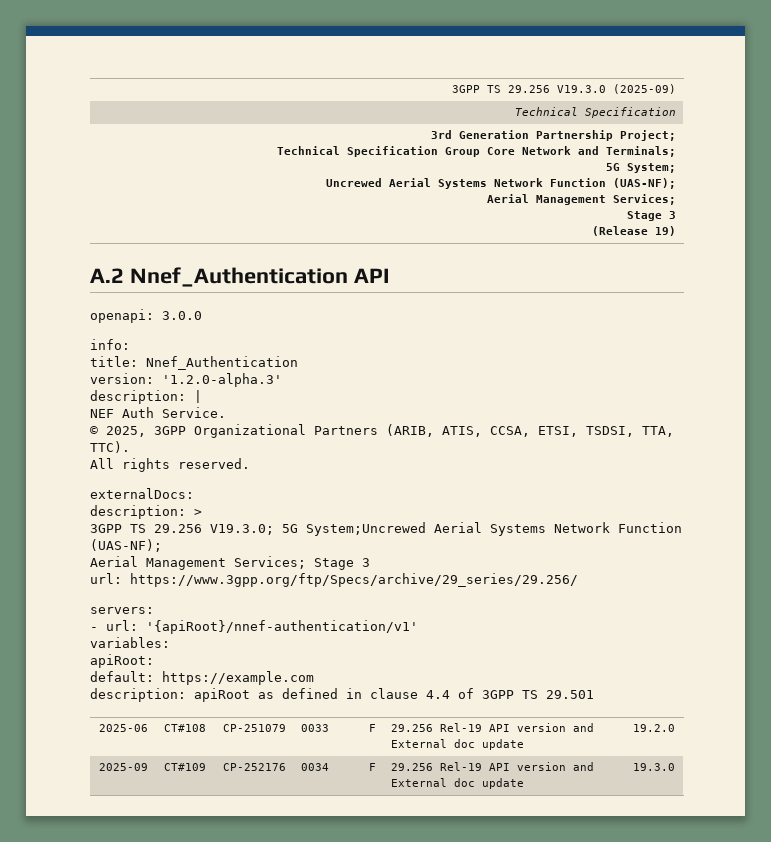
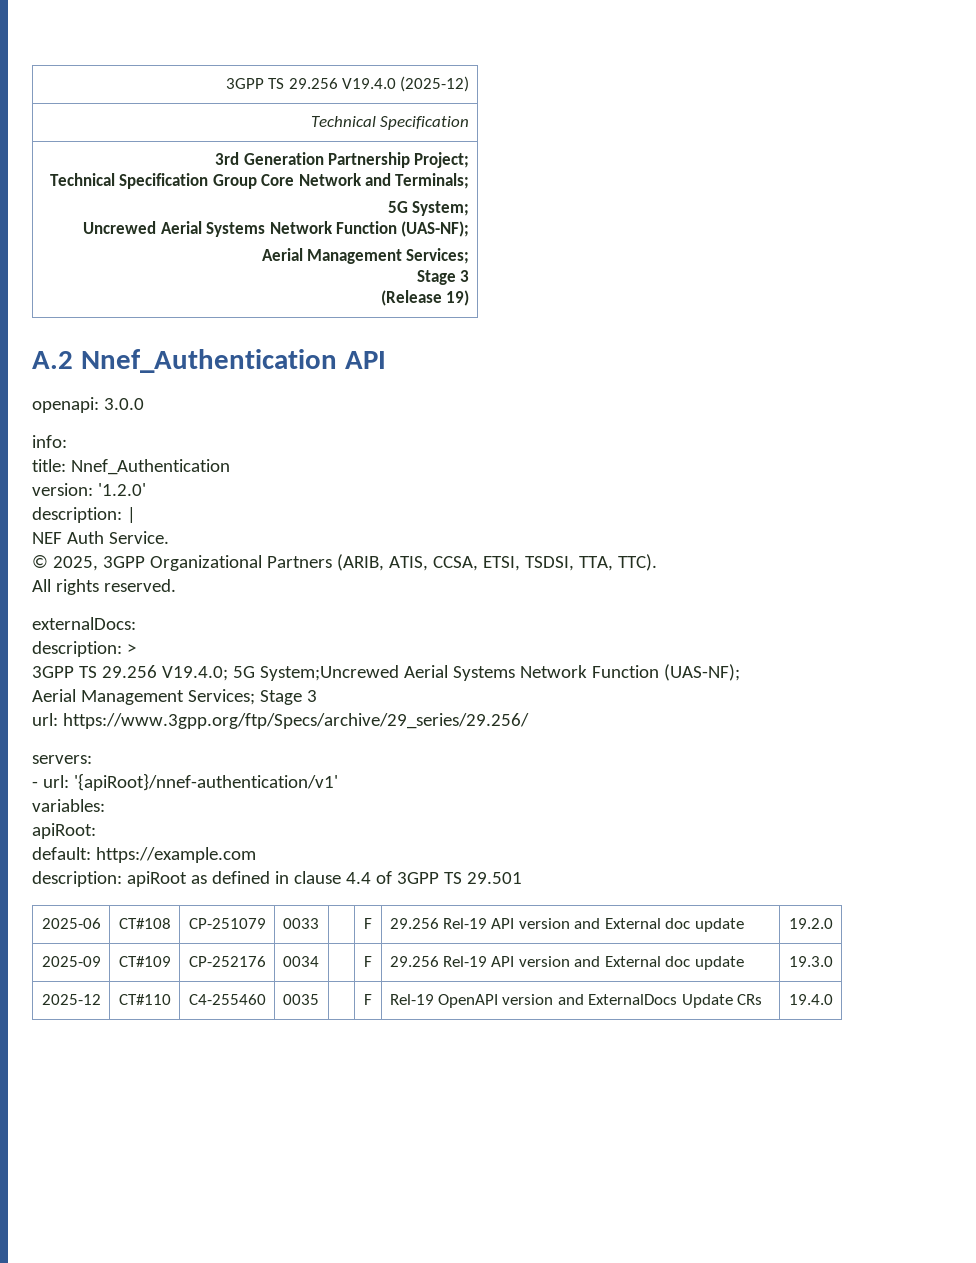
[452,84,677,94] 3GPP TS 29.256 V19.3.0 (2025-09) -> [225,76,470,92] 3GPP TS 29.256 V19.4.0 (2025-12)
[162,373,282,387] '1.2.0-alpha.3' -> [97,483,146,496] '1.2.0'
[210,524,274,535] V19.3.0; -> [161,666,228,681] V19.4.0;
(675, 767) none -> [41,994,101,1005] [118,994,171,1005] [188,994,266,1005] [282,994,319,1005] [364,994,372,1005] [389,994,763,1008] [788,994,833,1005] // 2025-12 | CT#110 | C4-255460 | 0035 | | F | Rel-19 OpenAPI version and ExternalDocs Update CRs | 19.4.0

